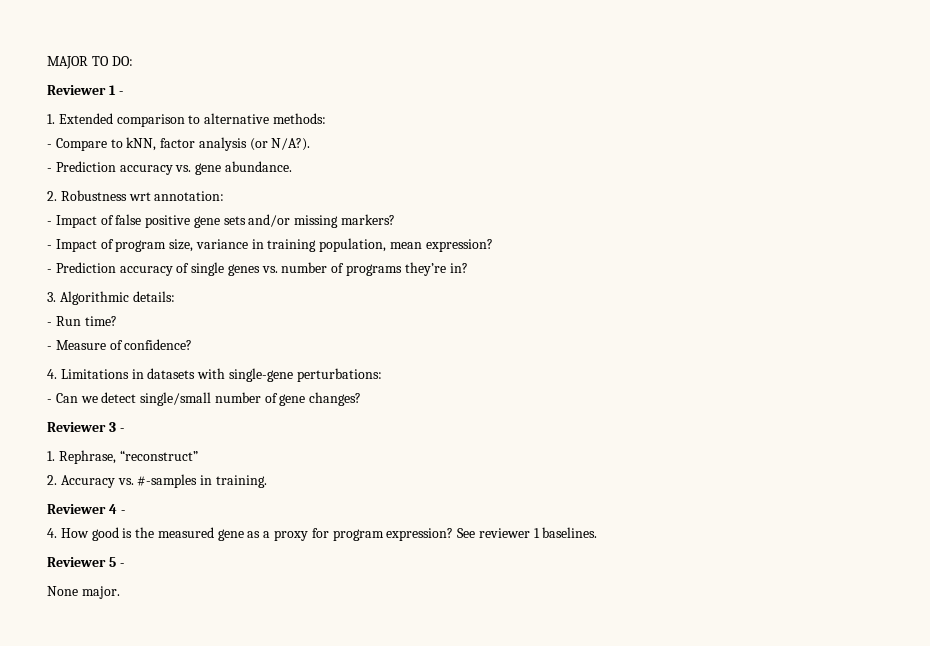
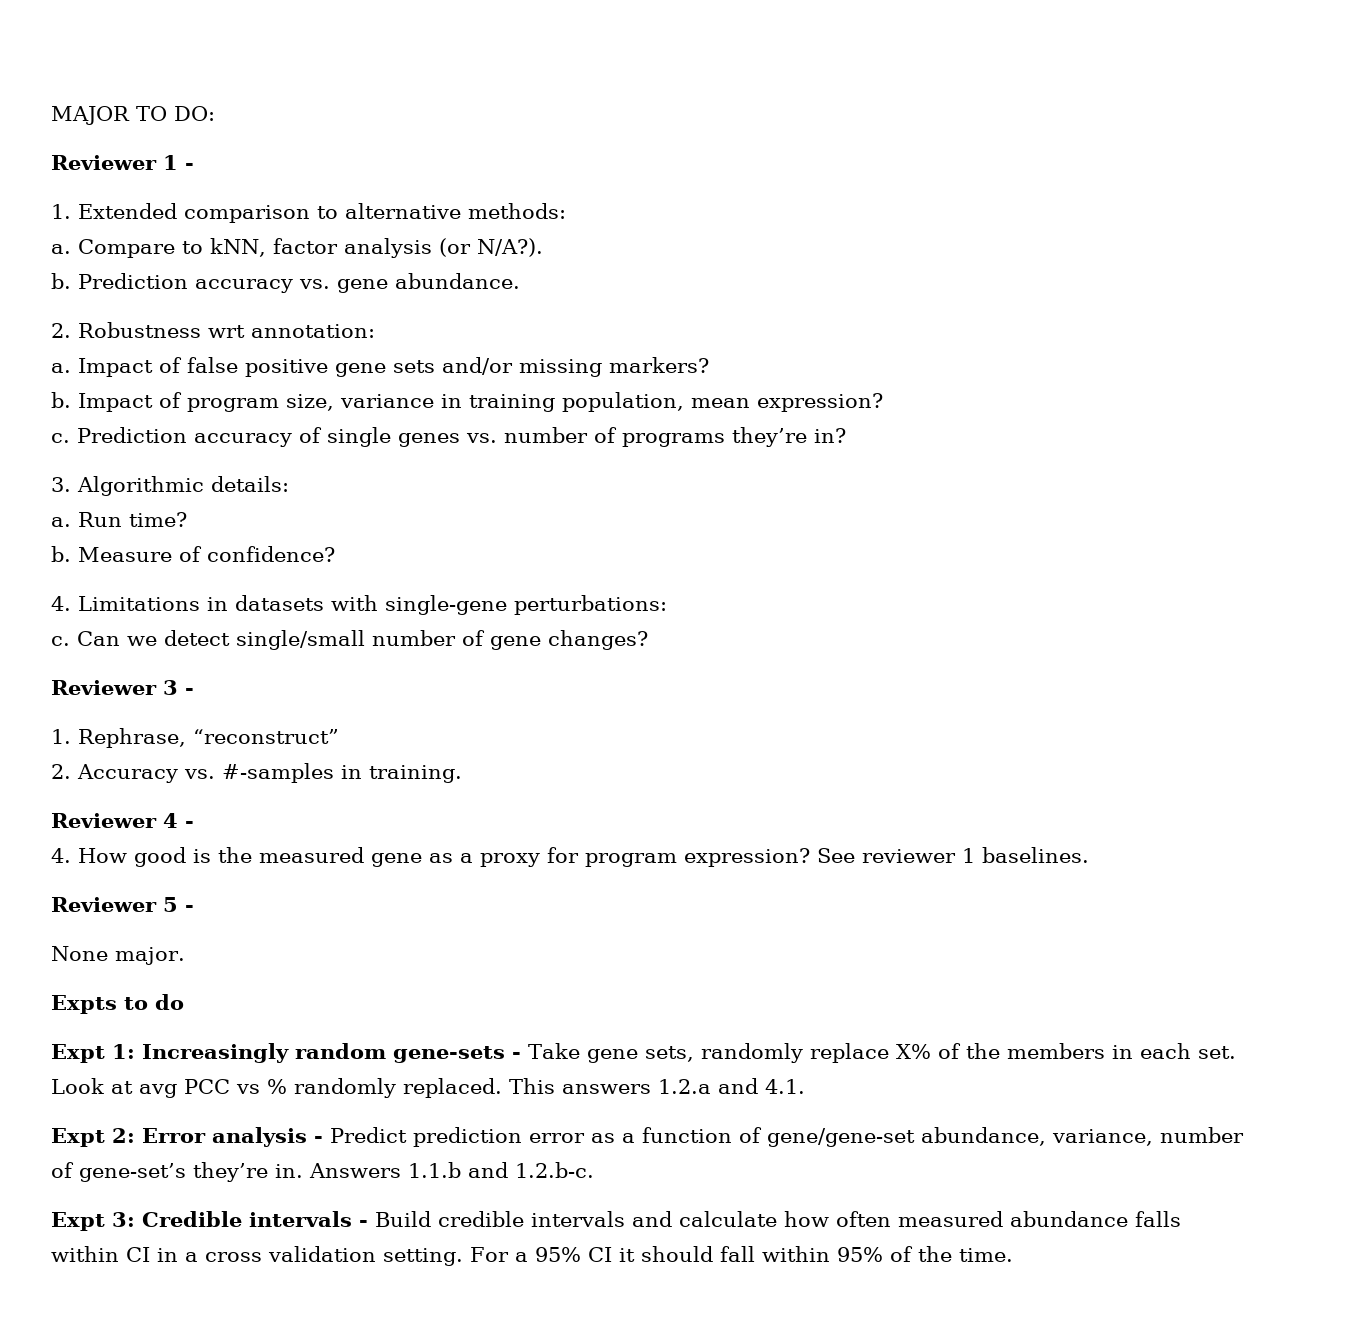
[47,144,52,148] - -> [51,244,71,254] a.
[47,168,52,172] - -> [51,273,71,289] b.
[47,221,52,225] - -> [51,363,71,373] a.
[47,245,52,249] - -> [51,392,71,408] b.
[47,269,52,273] - -> [51,433,70,443] c.
[47,322,52,326] - -> [51,517,71,527] a.
[47,346,52,350] - -> [51,546,71,562] b.
[47,399,52,403] - -> [51,636,70,646] c.
(120, 592) none -> [51,994,184,1014] [51,1043,1236,1063] [51,1078,805,1098] [51,1127,1244,1147] [51,1162,594,1182] [51,1211,1181,1231] [51,1246,1013,1266] // Expts to do // Expt 1: Increasingly random gene-sets - Take gene sets, randomly replace X% of the members in each set. Look at avg PCC vs % randomly replaced. This answers 1.2.a and 4.1. // Expt 2: Error analysis - Predict prediction error as a function of gene/gene-set abundance, variance, number of gene-set’s they’re in. Answers 1.1.b and 1.2.b-c. // Expt 3: Credible intervals - Build credible intervals and calculate how often measured abundance falls within CI in a cross validation setting. For a 95% CI it should fall within 95% of the time.

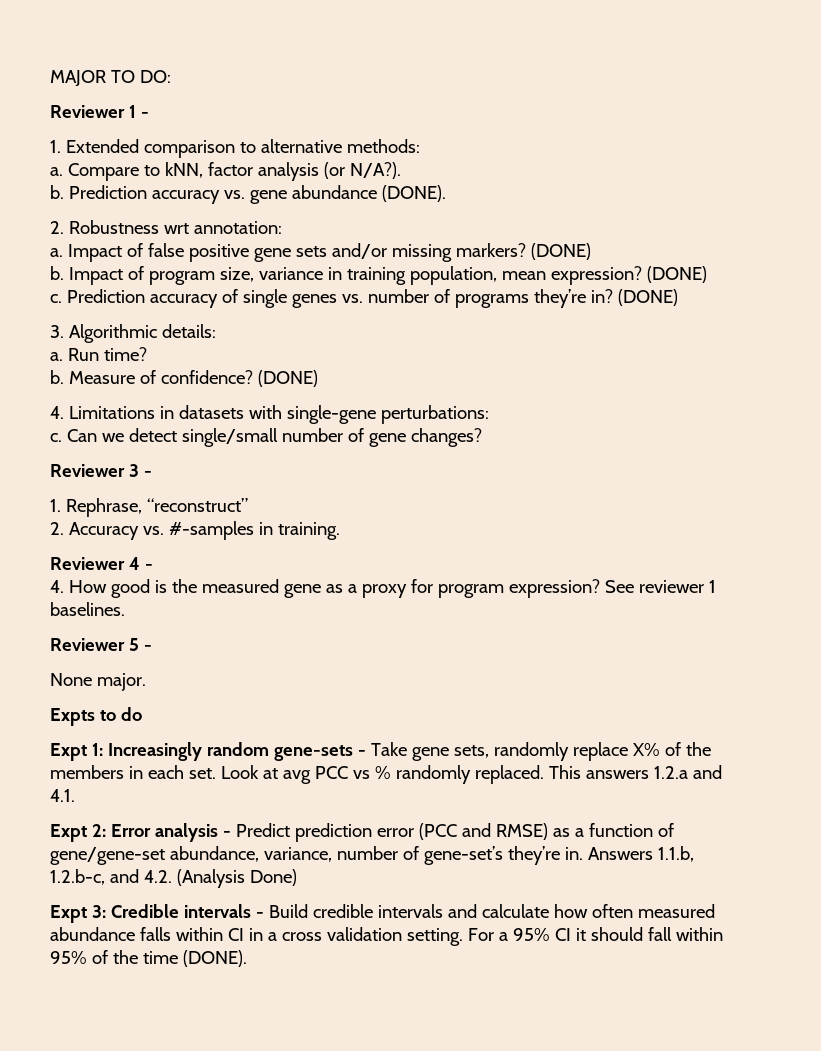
[395,273,520,289] abundance. -> [291,185,446,202] abundance (DONE).
(709, 365) none -> [530,243,591,260] (DONE)
(883, 402) none -> [646,266,707,283] (DONE)
(846, 435) none -> [617,289,678,306] (DONE)
(335, 554) none -> [257,370,318,387] (DONE)
(585, 1138) none -> [418,823,548,840] (PCC and RMSE)
[408,1162,594,1178] 1.1.b and 1.2.b-c. -> [657,846,694,862] [50,869,297,888] 1.1.b, 1.2.b-c, and 4.2. (Analysis Done)
[958,1248,1013,1262] time. -> [142,950,247,967] time (DONE).

